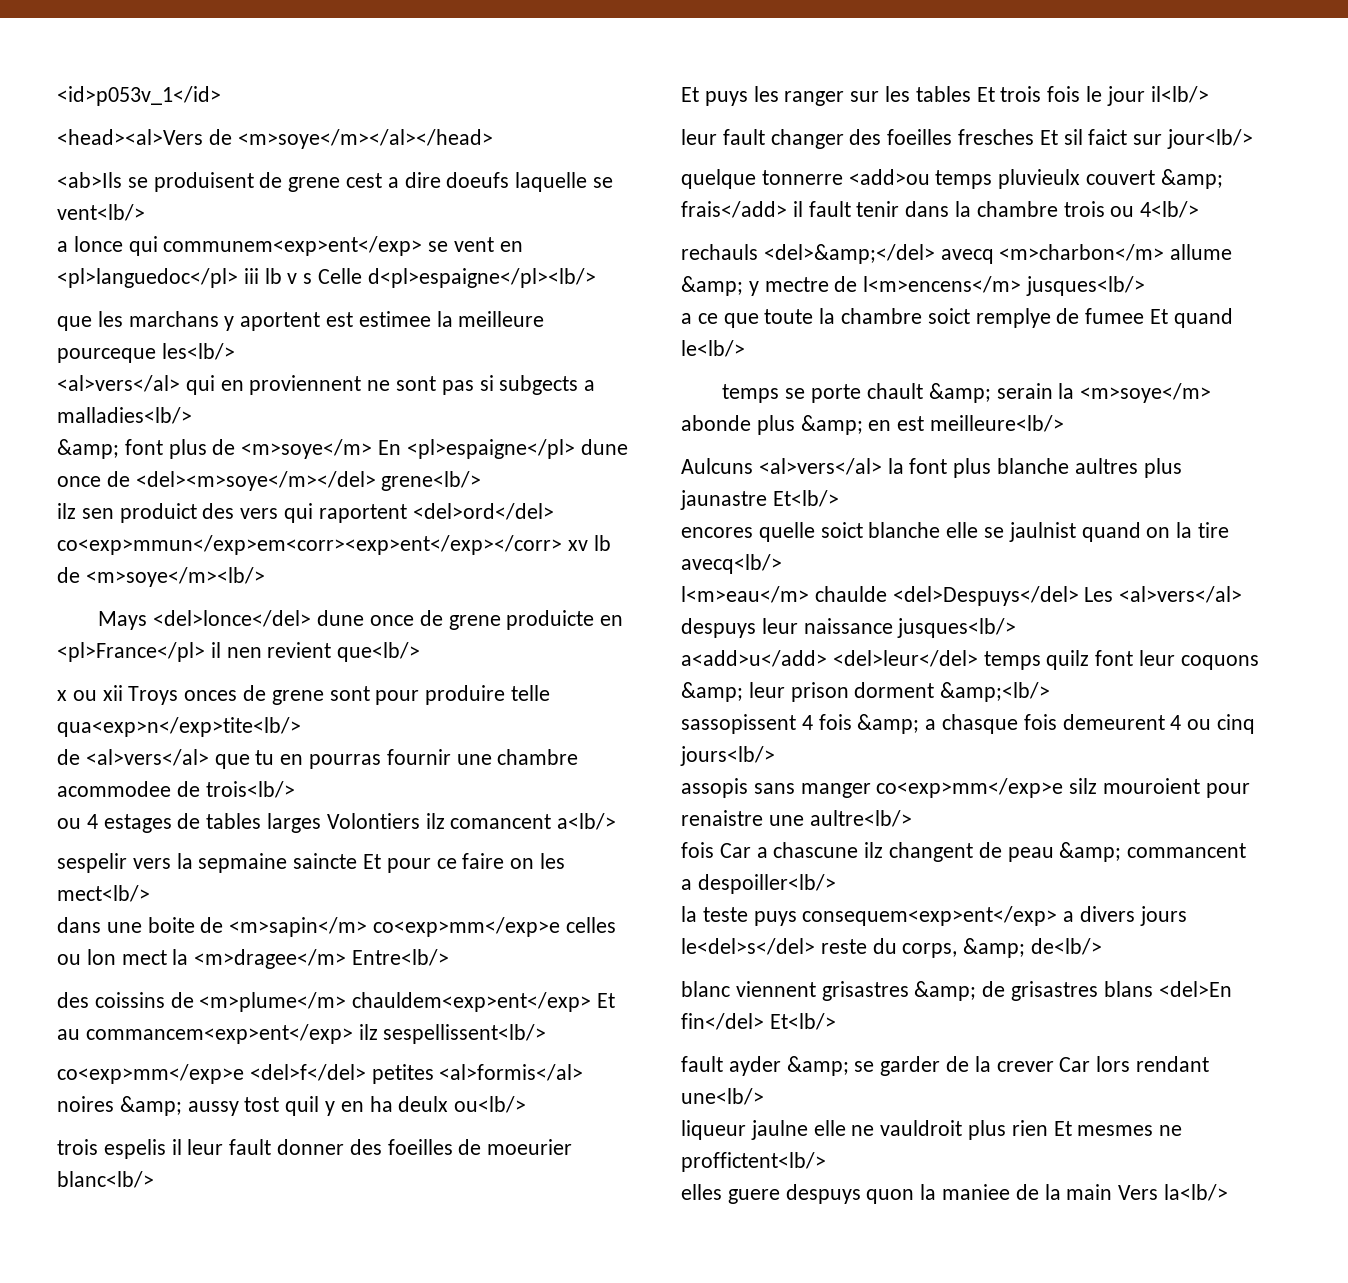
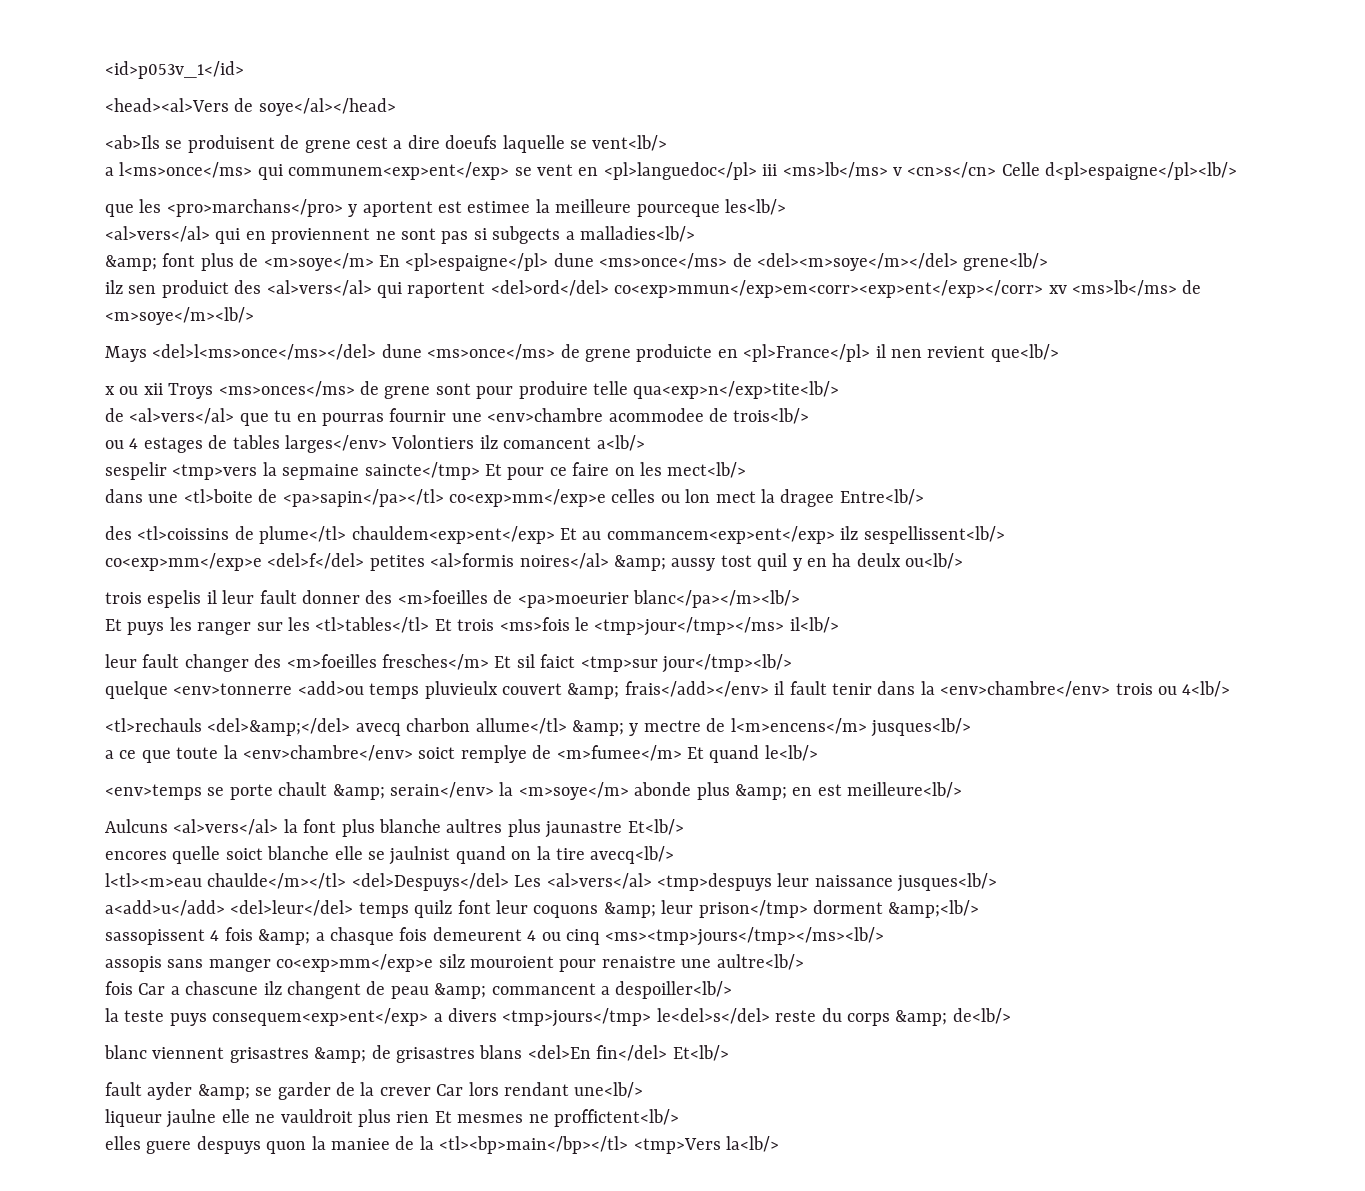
[237,129,493,149] <m>soye</m></al></head> -> [258,98,396,116] soye</al></head>
[73,236,123,252] lonce -> [119,162,253,178] l<ms>once</ms>
[264,268,313,284] lb v s -> [782,162,997,178] <ms>lb</ms> v <cn>s</cn>
[128,311,219,327] marchans -> [166,199,343,217] <pro>marchans</pro>
[57,476,101,487] once -> [599,253,728,269] <ms>once</ms>
[240,508,279,519] vers -> [266,280,372,296] <al>vers</al>
[593,535,611,551] lb -> [1072,280,1177,296] <ms>lb</ms>
[153,610,414,627] <del>lonce</del> dune once -> [152,344,556,360] <del>l<ms>once</ms></del> dune <ms>once</ms>
[184,690,238,701] onces -> [218,381,355,397] <ms>onces</ms>
[497,749,579,765] chambre -> [487,408,604,422] <env>chambre
[267,813,322,833] larges -> [285,435,387,453] larges</env>
[132,858,171,869] vers -> [172,464,258,480] <tmp>vers
[293,853,358,869] saincte -> [364,462,480,480] saincte</tmp>
[147,917,368,937] boite de <m>sapin</m> -> [183,489,444,507] <tl>boite de <pa>sapin</pa></tl>
[194,949,347,969] <m>dragee</m> -> [780,489,835,507] dragee
[94,992,347,1012] coissins de <m>plume</m> -> [137,526,347,544] <tl>coissins de plume</tl>
[439,1064,584,1081] [57,1096,114,1112] <al>formis</al> noires -> [430,553,609,569] <al>formis noires</al>
[387,1139,573,1155] [57,1171,154,1188] foeilles de moeurier blanc<lb/> -> [397,590,800,608] <m>foeilles de <pa>moeurier blanc</pa></m><lb/>
[915,86,971,102] tables -> [315,617,430,633] <tl>tables</tl>
[1047,86,1145,106] fois le jour -> [499,617,785,636] <ms>fois le <tmp>jour</tmp></ms>
[887,129,1035,145] foeilles fresches -> [286,654,489,670] <m>foeilles fresches</m>
[1133,129,1254,149] sur jour<lb/> -> [580,654,792,673] <tmp>sur jour</tmp><lb/>
[761,170,843,185] tonnerre -> [173,683,293,695] <env>tonnerre
[681,201,787,218] frais</add> -> [624,681,769,697] frais</add></env>
[976,201,1058,217] chambre -> [940,681,1111,697] <env>chambre</env>
[681,244,758,260] rechauls -> [105,718,202,732] <tl>rechauls
[999,244,1233,261] <m>charbon</m> allume -> [406,718,567,734] charbon allume</tl>
[841,308,923,324] chambre -> [243,745,413,761] <env>chambre</env>
[1085,308,1145,324] fumee -> [556,745,682,761] <m>fumee</m>
[722,384,780,403] temps -> [105,784,202,800] <env>temps
[996,383,1053,399] serain -> [390,782,494,798] serain</env>
[681,586,887,603] l<m>eau</m> chaulde -> [105,873,347,889] l<tl><m>eau chaulde</m></tl>
[681,618,756,638] despuys -> [656,873,772,891] <tmp>despuys
[790,682,849,702] prison -> [698,900,808,918] prison</tmp>
[680,746,775,766] jours<lb/> -> [605,927,885,946] <ms><tmp>jours</tmp></ms><lb/>
[1139,906,1187,926] jours -> [502,1008,652,1027] <tmp>jours</tmp>
[902,943,958,958] corps, -> [846,1013,890,1026] corps
[1066,1184,1159,1200] main Vers -> [439,1136,721,1154] <tl><bp>main</bp></tl> <tmp>Vers

